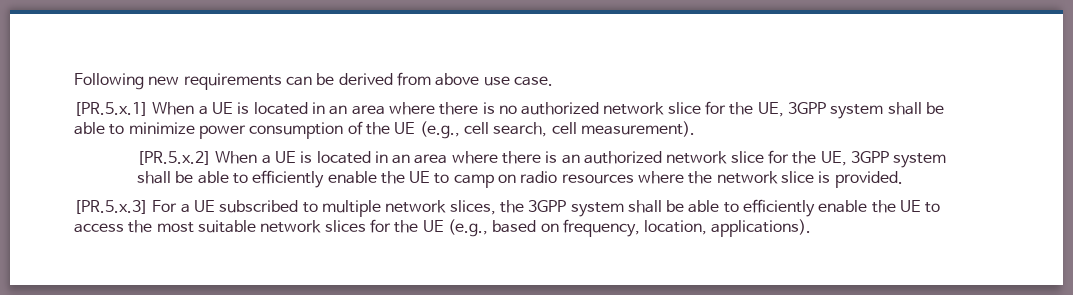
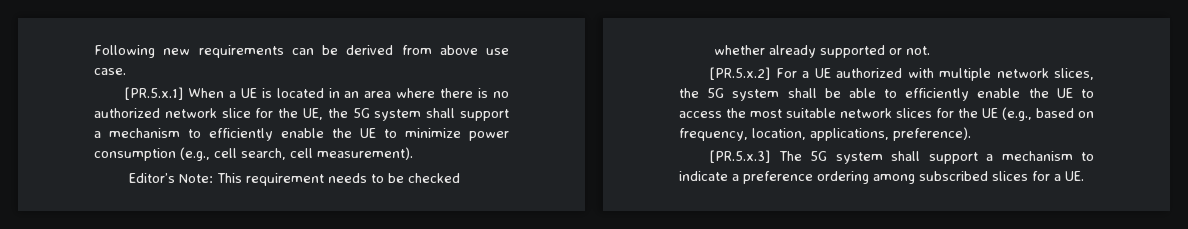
[788,102,945,119] [74,122,105,135] 3GPP system shall be able -> [327,108,510,121] [94,128,376,141] the 5G system shall support a mechanism to efficiently enable the UE
[347,121,416,135] of the UE -> (176, 154) none
[136,150,947,168] [136,170,903,188] [74,200,148,214] [PR.5.x.2] When a UE is located in an area where there is an authorized network slice for the UE, 3GPP system shall be able to efficiently enable the UE to camp on radio resources where the network slice is provided. // [PR.5.x.3] -> [128,173,460,186] [713,45,930,58] [709,67,771,80] Editor’s Note: This requirement needs to be checked whether already supported or not. // [PR.5.x.2]
[219,200,318,213] subscribed to -> [836,68,934,78] authorized with
[528,200,567,212] 3GPP -> [707,88,725,98] 5G
[711,219,812,237] applications). -> [810,127,971,141] [709,150,1094,164] [679,171,1084,184] applications, preference). // [PR.5.x.3] The 5G system shall support a mechanism to indicate a preference ordering among subscribed slices for a UE.

